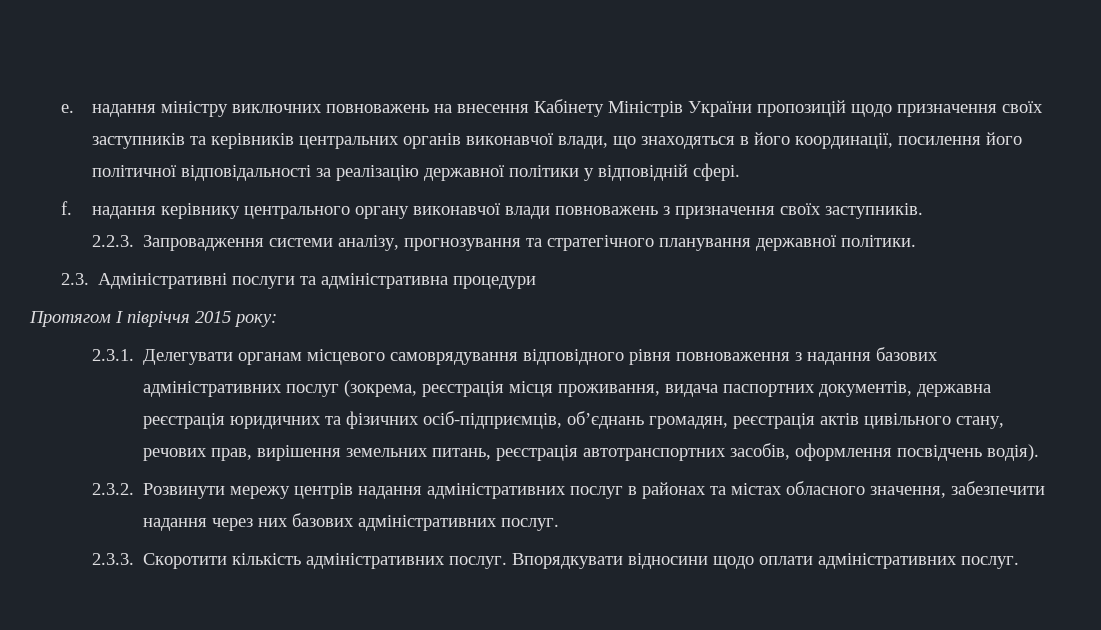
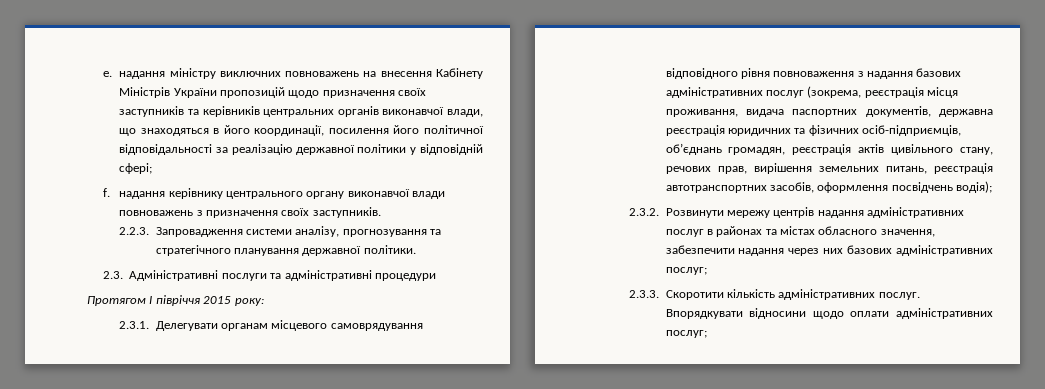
[692,163,740,181] сфері. -> [119,163,153,174] сфері;
[321,273,449,289] адміністративна -> [284,270,372,281] адміністративні
[987,444,1040,461] водія). -> [956,181,993,193] водія);
[501,518,560,531] послуг. -> [665,267,707,275] послуг;
[961,556,1020,569] послуг. -> [665,330,707,338] послуг;

